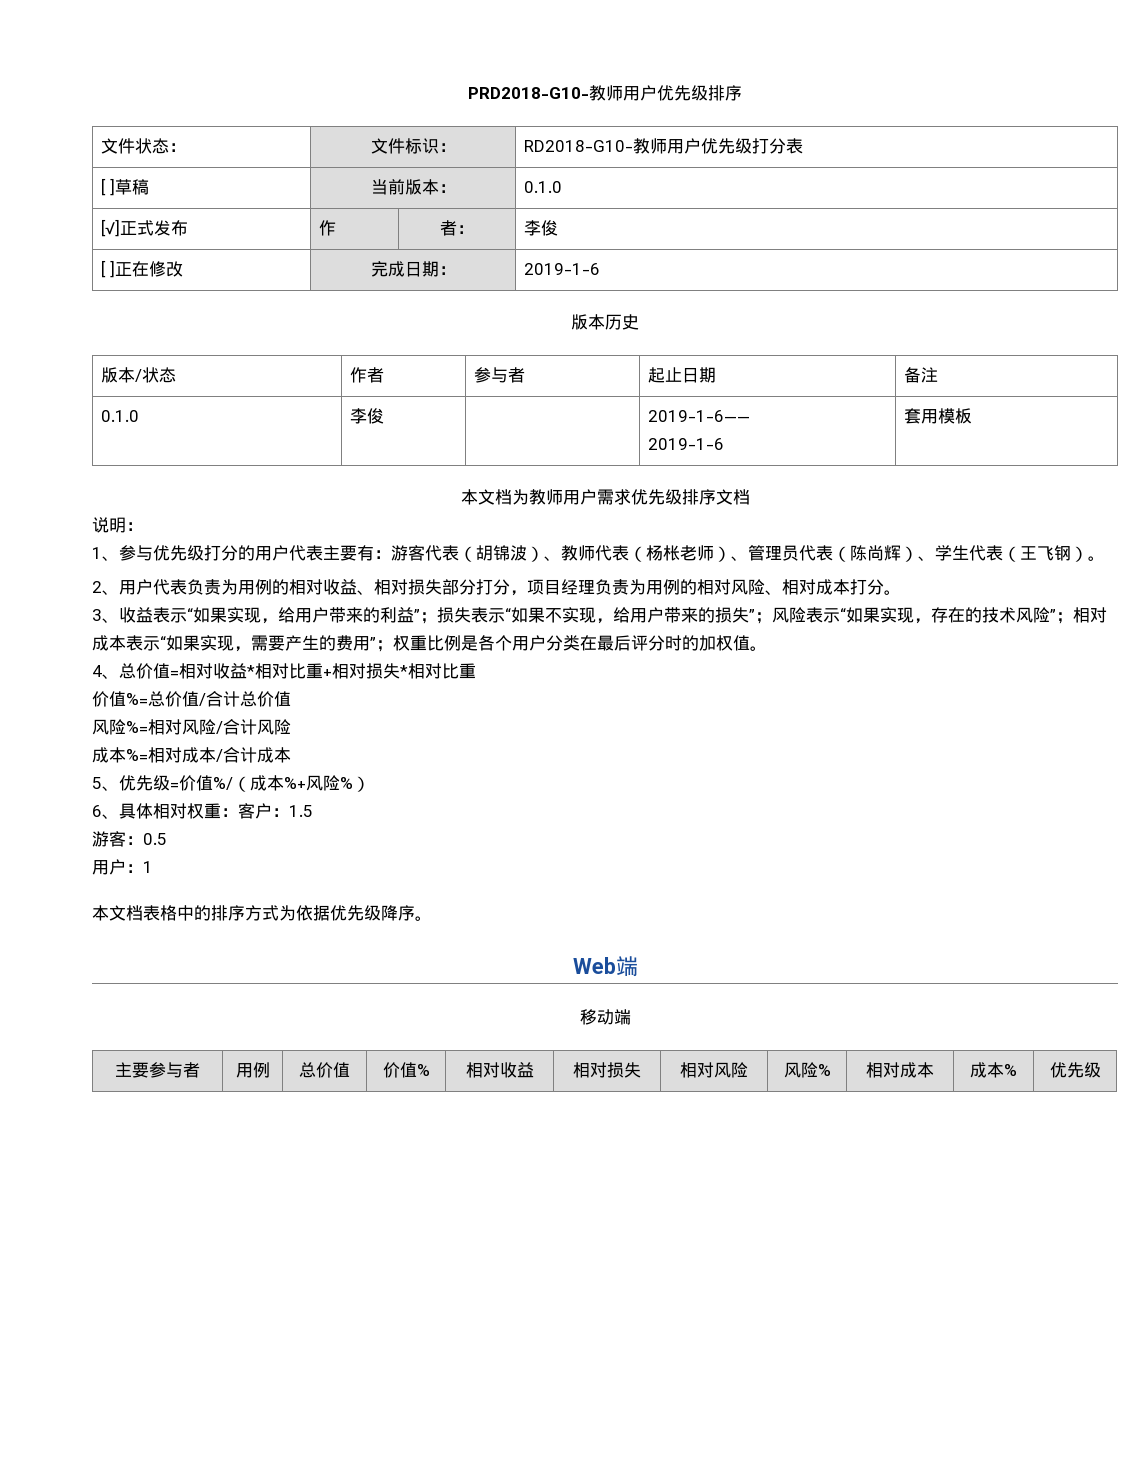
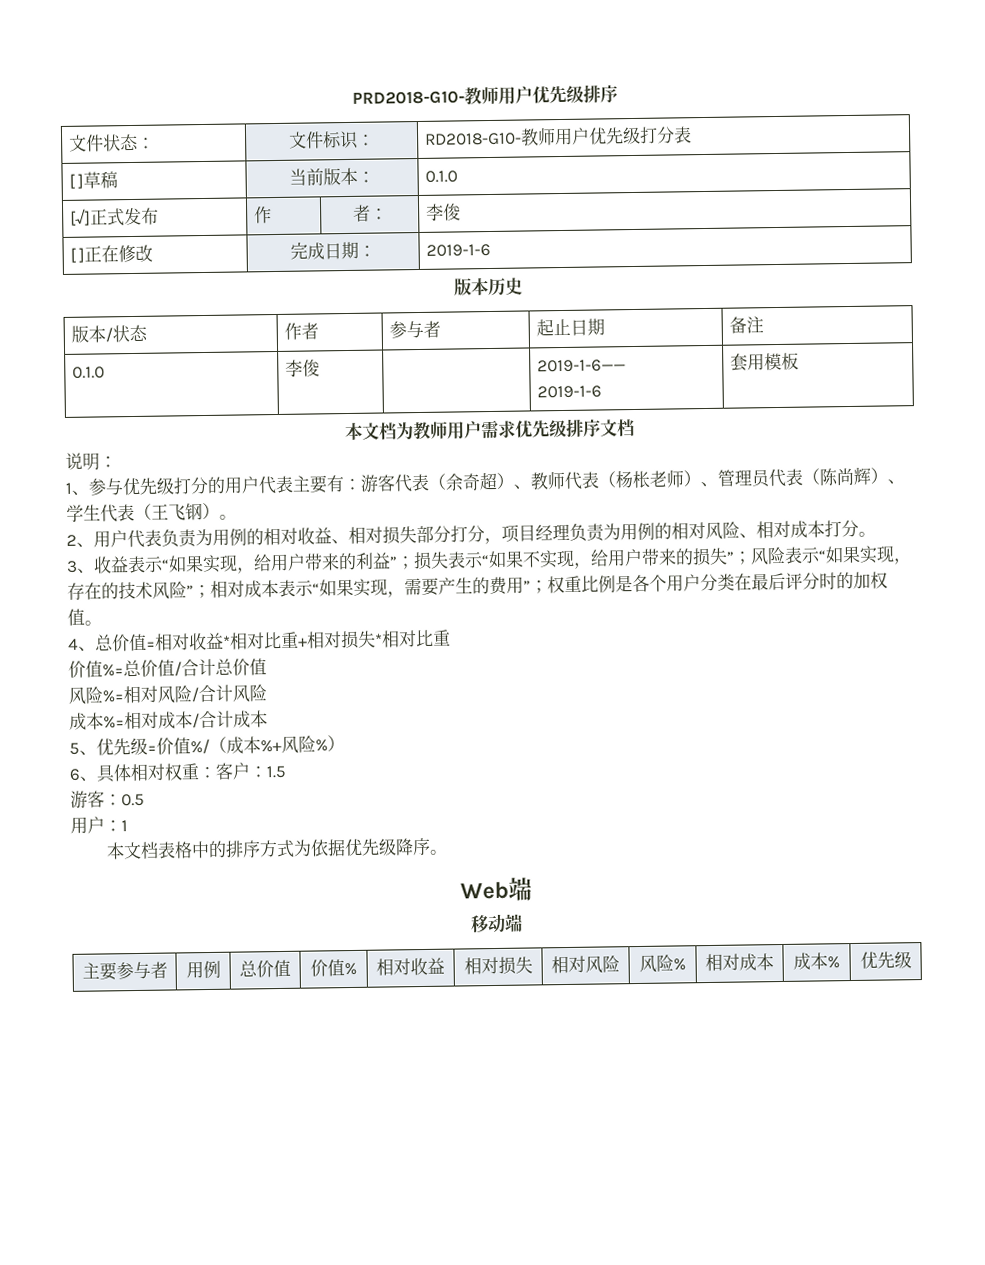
[476,545,527,561] 胡锦波 -> [445,471,498,491] 余奇超

